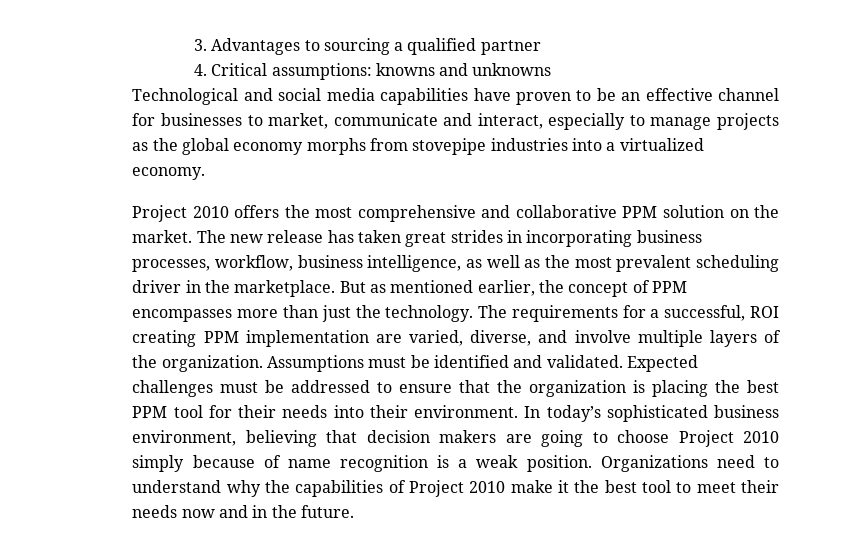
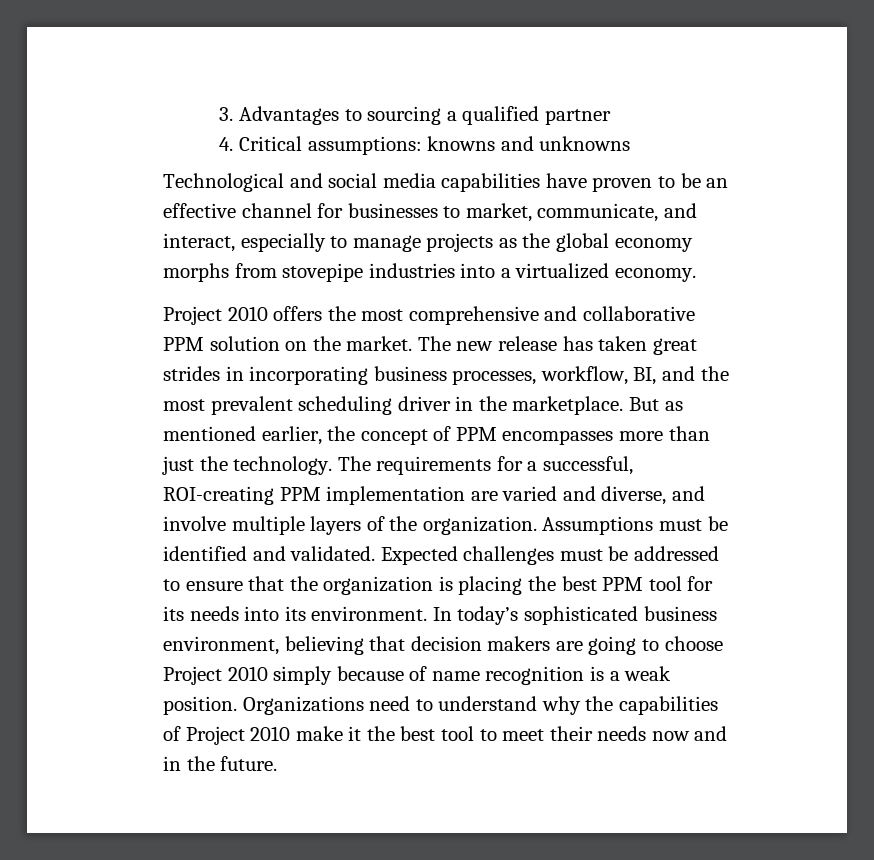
[333,113,438,126] communicate -> [537,203,659,222] communicate,
[297,255,541,272] business intelligence, as well as -> [633,366,695,385] BI, and
[750,306,779,318] [132,330,197,347] ROI creating -> [163,486,275,505] ROI-creating
[409,330,464,346] varied, -> [502,486,596,501] varied and
[238,405,277,418] their -> [163,606,185,621] its
[369,405,408,418] their -> [284,606,306,621] its

